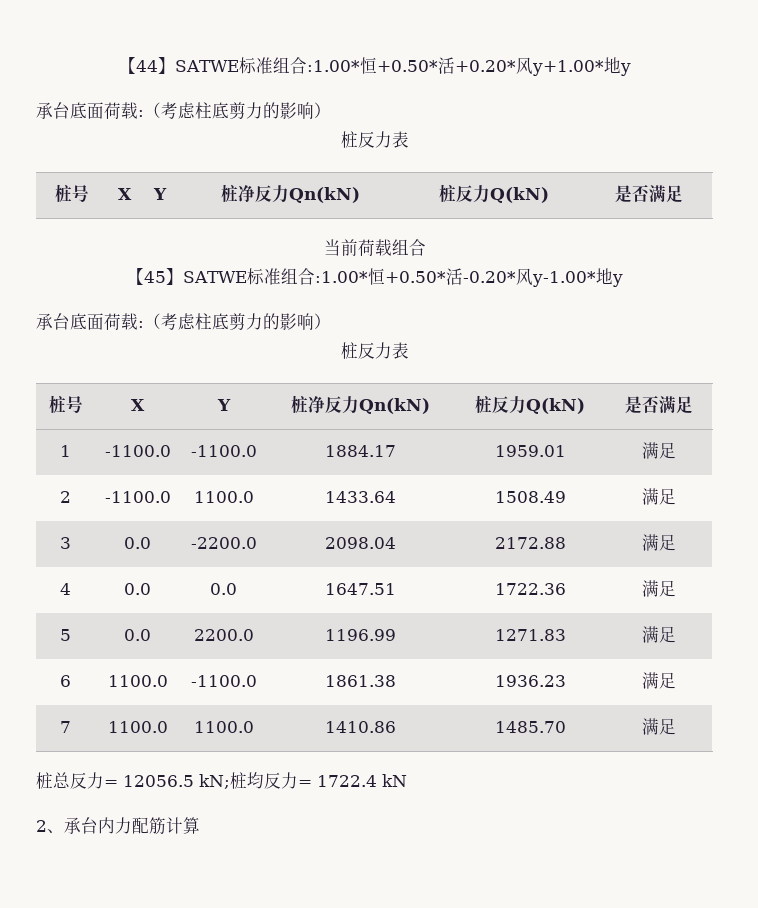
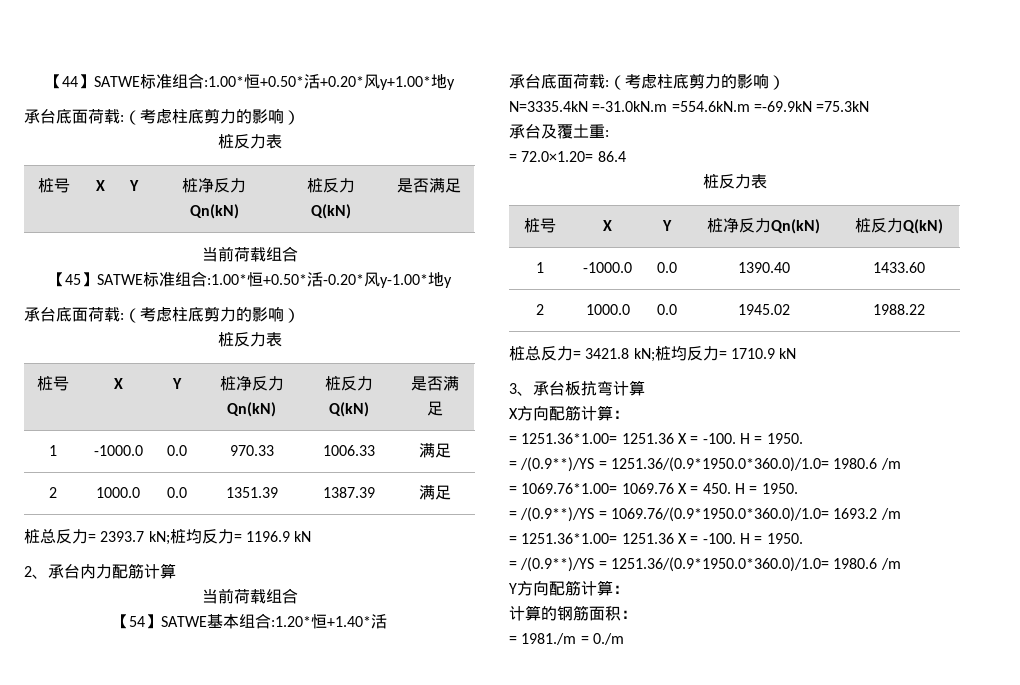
[104,445,171,457] [190,445,257,457] [325,445,396,457] [494,445,566,457] [642,442,676,459] [60,491,71,503] [104,491,171,503] [193,491,254,503] [325,491,396,503] [494,491,566,503] [642,488,676,505] [60,537,71,549] [123,537,151,549] [190,537,257,549] [325,537,396,549] [494,537,566,549] [642,534,676,551] [60,583,71,595] [123,583,151,595] [210,583,237,595] [325,583,396,595] [494,583,566,595] [642,580,676,597] [60,629,71,641] [123,629,151,641] [193,629,254,641] [325,629,396,641] [494,629,566,641] [642,626,676,643] [60,675,71,687] [107,675,168,687] [190,675,257,687] [325,675,396,687] [494,675,566,687] [642,672,676,689] [60,721,71,733] [107,721,168,733] [193,721,254,733] [325,721,396,733] [494,721,566,733] -1100.0 | -1100.0 | 1884.17 | 1959.01 | 满足 // 2 | -1100.0 | 1100.0 | 1433.64 | 1508.49 | 满足 // 3 | 0.0 | -2200.0 | 2098.04 | 2172.88 | 满足 // 4 | 0.0 | 0.0 | 1647.51 | 1722.36 | 满足 // 5 | 0.0 | 2200.0 | 1196.99 | 1271.83 | 满足 // 6 | 1100.0 | -1100.0 | 1861.38 | 1936.23 | 满足 // 7 | 1100.0 | 1100.0 | 1410.86 | 1485.70 -> [93,445,143,456] [167,445,187,456] [229,445,274,456] [323,445,375,456] [418,443,451,458] [49,487,57,498] [96,487,140,498] [167,487,187,498] [225,487,278,498] [323,487,375,498] -1000.0 | 0.0 | 970.33 | 1006.33 | 满足 // 2 | 1000.0 | 0.0 | 1351.39 | 1387.39
[123,772,377,789] 12056.5 kN;桩均反力= 1722.4 -> [100,528,290,545] 2393.7 kN;桩均反力= 1196.9
(200, 825) none -> [201,588,298,604] [112,613,387,629] [509,73,785,90] [509,101,870,112] [509,124,609,139] [509,151,626,162] [702,173,767,189] [524,217,556,233] [603,220,612,231] [662,220,672,231] [707,217,820,234] [854,217,943,234] [536,262,544,273] [583,262,632,273] [657,262,677,273] [737,262,790,273] [872,262,925,273] [536,304,544,315] [585,304,630,315] [657,304,677,315] [737,304,790,315] [872,304,925,315] [509,345,797,362] [509,380,645,396] [509,405,629,421] [509,433,803,444] [509,457,901,472] [509,483,798,494] [509,507,901,522] [509,533,803,544] [509,557,901,572] [509,580,629,596] [509,605,637,621] [509,633,624,645] // 当前荷载组合 // 【54】SATWE基本组合:1.20*恒+1.40*活 // 承台底面荷载:（考虑柱底剪力的影响） // N=3335.4kN =-31.0kN.m =554.6kN.m =-69.9kN =75.3kN // 承台及覆土重: // = 72.0×1.20= 86.4 // 桩反力表 // 桩号 | X | Y | 桩净反力Qn(kN) | 桩反力Q(kN) // 1 | -1000.0 | 0.0 | 1390.40 | 1433.60 // 2 | 1000.0 | 0.0 | 1945.02 | 1988.22 // 桩总反力= 3421.8 kN;桩均反力= 1710.9 kN // 3、承台板抗弯计算 // X方向配筋计算： // = 1251.36*1.00= 1251.36 X = -100. H = 1950. // = /(0.9**)/YS = 1251.36/(0.9*1950.0*360.0)/1.0= 1980.6 /m // = 1069.76*1.00= 1069.76 X = 450. H = 1950. // = /(0.9**)/YS = 1069.76/(0.9*1950.0*360.0)/1.0= 1693.2 /m // = 1251.36*1.00= 1251.36 X = -100. H = 1950. // = /(0.9**)/YS = 1251.36/(0.9*1950.0*360.0)/1.0= 1980.6 /m // Y方向配筋计算： // 计算的钢筋面积： // = 1981./m = 0./m

